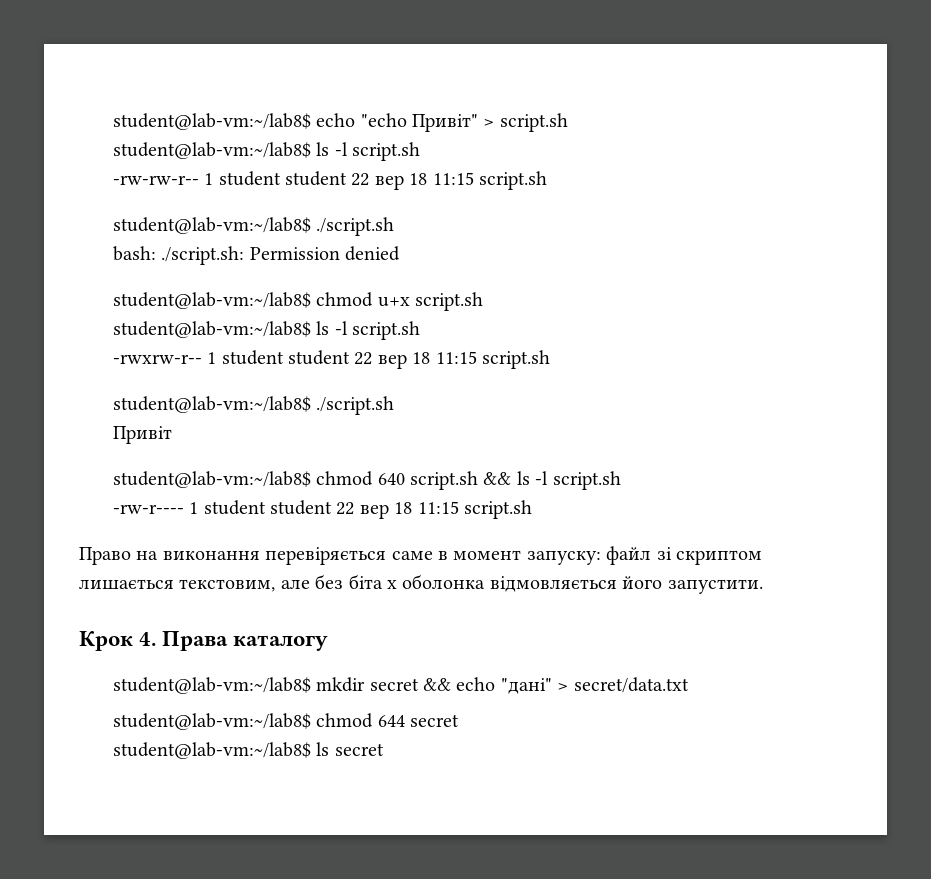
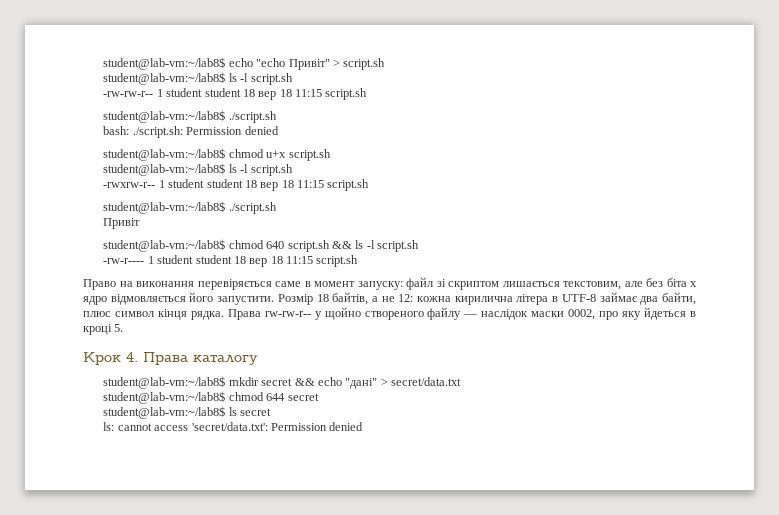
[351,173,370,186] 22 -> [242,89,255,97] 18
[354,352,373,365] 22 -> [244,180,257,188] 18
[336,502,355,515] 22 -> [233,256,246,264] 18
[402,574,486,589] оболонка -> [83,296,107,305] ядро
(763, 586) none -> [277,292,696,305] [83,307,697,320] [83,324,124,335] Розмір 18 байтів, а не 12: кожна кирилична літера в UTF-8 займає два байти, плюс символ кінця рядка. Права rw-rw-r-- у щойно створеного файлу — наслідок маски 0002, про яку йдеться в кроці 5.
(384, 749) none -> [103,422,364,431] // ls: cannot access 'secret/data.txt': Permission denied

